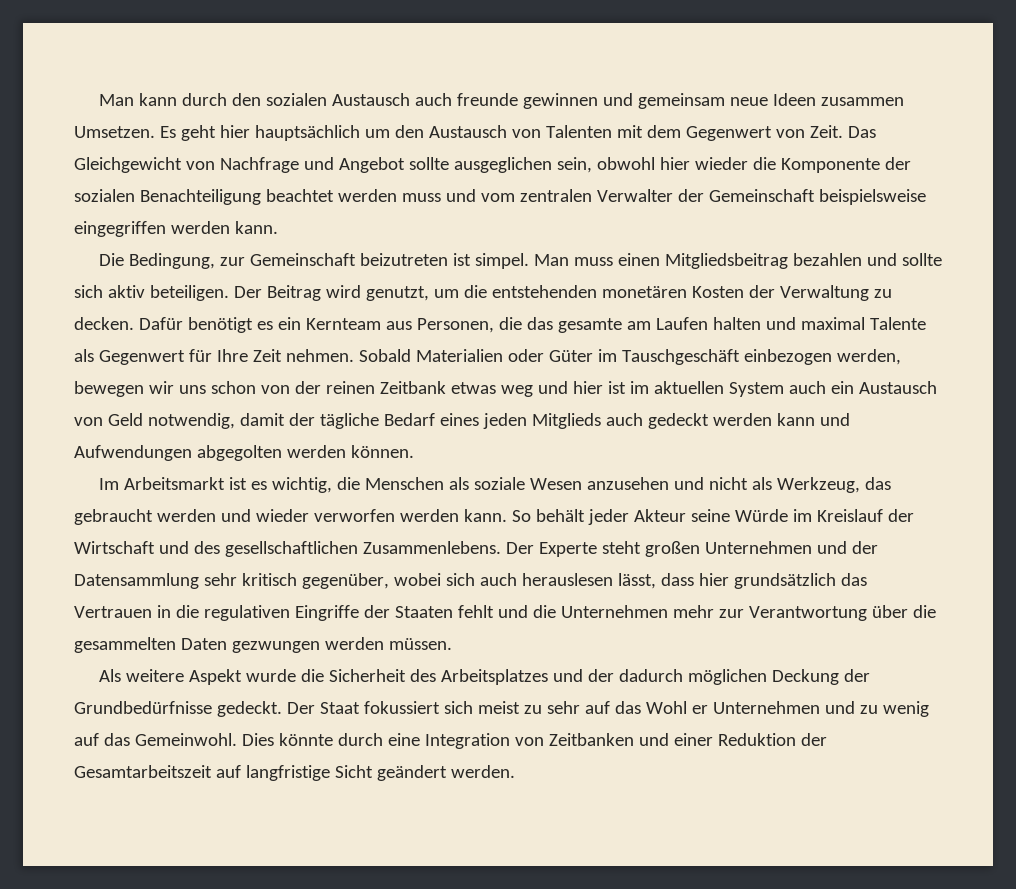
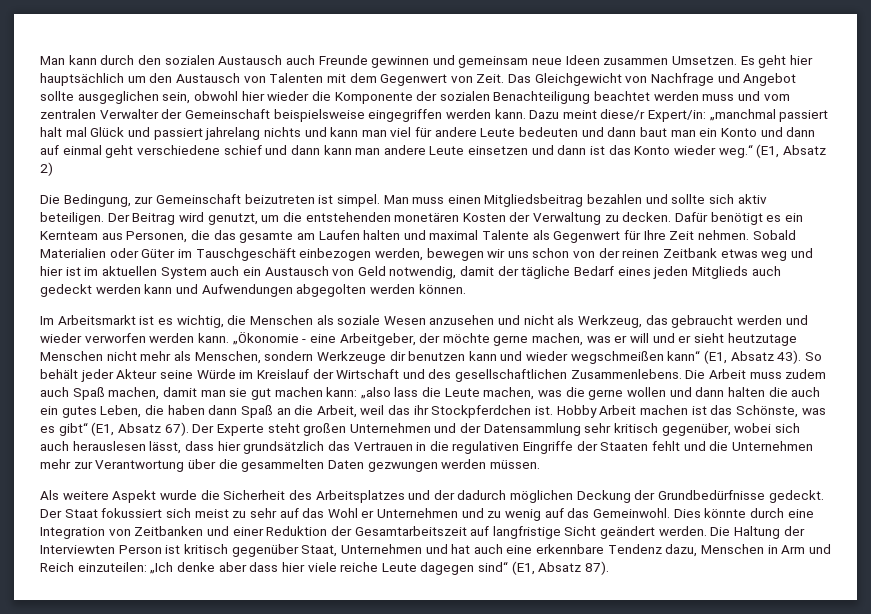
[456,93,518,106] freunde -> [318,55,368,65] Freunde
(278, 227) none -> [529,109,829,122] [40,127,816,140] [40,144,826,158] [40,162,53,176] Dazu meint diese/r Expert/in: „manchmal passiert halt mal Glück und passiert jahrelang nichts und kann man viel für andere Leute bedeuten und dann baut man ein Konto und dann auf einmal geht verschiedene schief und dann kann man andere Leute einsetzen und dann ist das Konto wieder weg.“ (E1, Absatz 2)
(507, 515) none -> [232,332,797,346] [40,350,802,364] „Ökonomie - eine Arbeitgeber, der möchte gerne machen, was er will und er sieht heutzutage Menschen nicht mehr als Menschen, sondern Werkzeuge dir benutzen kann und wieder wegschmeißen kann“ (E1, Absatz 43).
(501, 547) none -> [685,369,827,379] [40,387,821,400] [40,405,826,418] [40,422,189,436] Die Arbeit muss zudem auch Spaß machen, damit man sie gut machen kann: „also lass die Leute machen, was die gerne wollen und dann halten die auch ein gutes Leben, die haben dann Spaß an die Arbeit, weil das ihr Stockpferdchen ist. Hobby Arbeit machen ist das Schönste, was es gibt“ (E1, Absatz 67).
(515, 771) none -> [710,526,805,539] [40,544,831,557] [40,561,610,575] Die Haltung der Interviewten Person ist kritisch gegenüber Staat, Unternehmen und hat auch eine erkennbare Tendenz dazu, Menschen in Arm und Reich einzuteilen: „Ich denke aber dass hier viele reiche Leute dagegen sind“ (E1, Absatz 87).

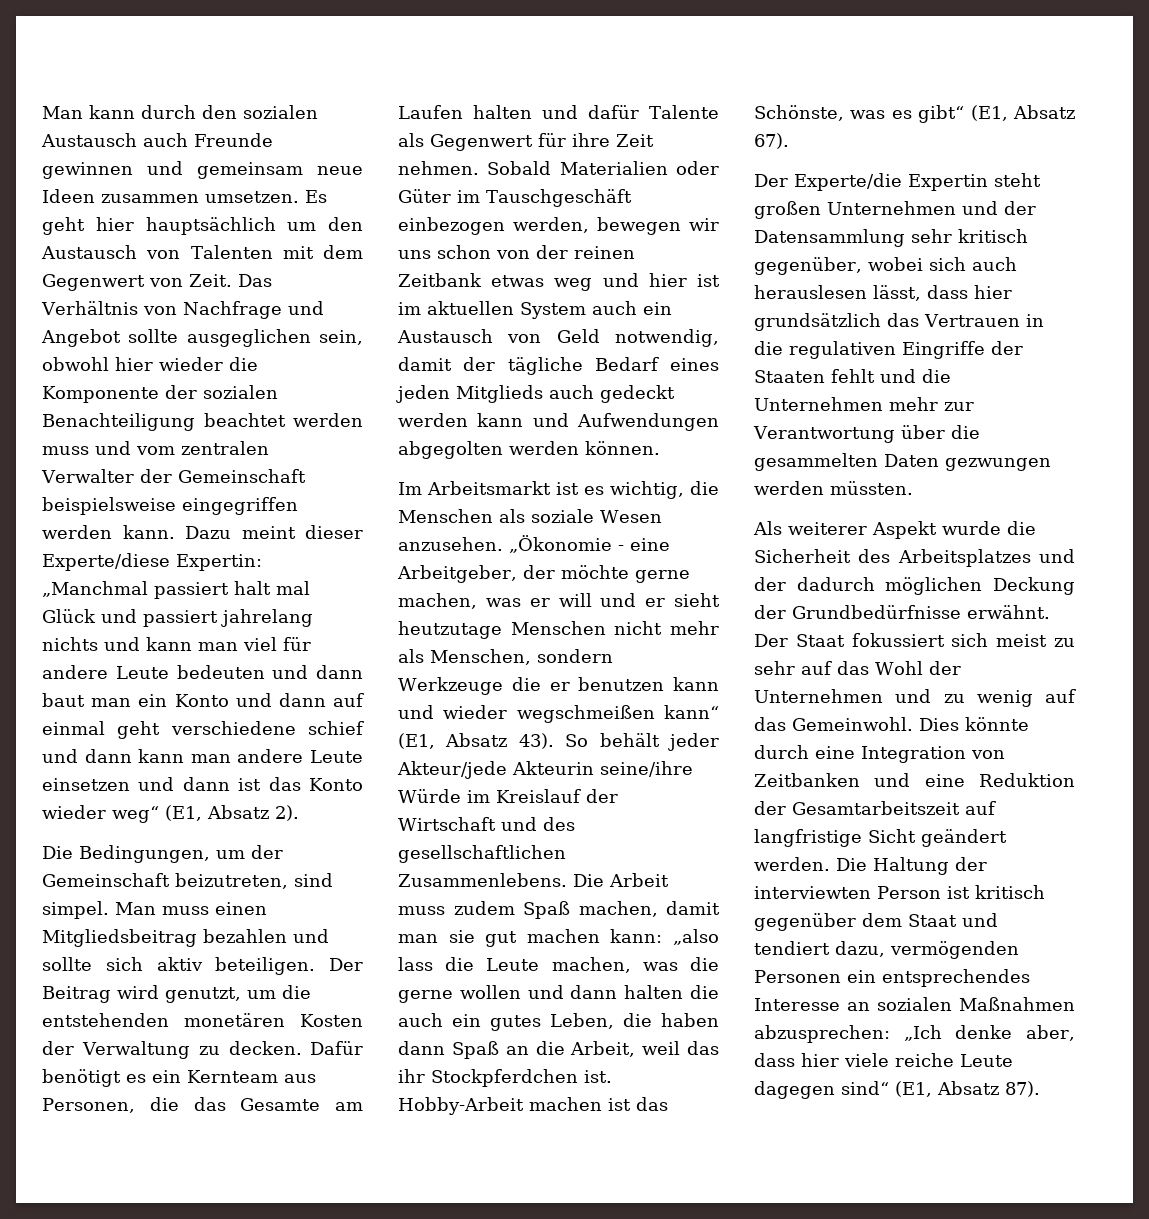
[672,56,738,65] Umsetzen. -> [205,191,299,203] umsetzen.
[534,73,622,86] Gleichgewicht -> [41,301,138,315] Verhältnis
[600,109,776,122] diese/r Expert/in: „manchmal -> [305,525,363,539] [42,553,262,571] [42,581,148,597] dieser Experte/diese Expertin: „Manchmal
[718,144,826,158] [40,162,53,176] [40,194,334,207] weg.“ (E1, Absatz 2) // Die Bedingung, zur Gemeinschaft beizutreten ist -> [112,805,299,823] [42,845,283,863] [42,873,333,889] weg“ (E1, Absatz 2). // Die Bedingungen, um der Gemeinschaft beizutreten, sind
[239,231,294,243] gesamte -> [240,1098,321,1111] Gesamte
[429,230,479,240] maximal -> [588,105,640,119] dafür
[643,230,666,240] Ihre -> [572,133,610,147] ihre
[429,315,808,328] [40,333,229,343] anzusehen und nicht als Werkzeug, das gebraucht werden und wieder verworfen werden kann. -> [398,537,503,551] anzusehen.
[389,351,406,361] dir -> [511,677,570,691] die er
[116,369,193,379] Akteur seine -> [397,761,693,779] Akteur/jede Akteurin seine/ihre
[40,387,69,397] auch -> (515, 908) none
[556,405,637,418] Hobby Arbeit -> [398,1097,524,1115] Hobby-Arbeit
[192,424,264,436] Der Experte -> [754,173,988,191] // Der Experte/die Expertin
[489,460,540,469] müssen. -> [830,481,913,495] müssten.
[62,491,109,500] weitere -> [788,522,867,535] weiterer
[768,490,824,503] gedeckt. -> [967,605,1050,619] erwähnt.
[361,510,375,518] er -> [928,661,961,675] der
[232,527,264,536] einer -> [924,774,965,787] eine
[40,545,115,554] Interviewten -> [754,886,871,899] interviewten
[301,544,831,557] [40,562,147,572] Staat, Unternehmen und hat auch eine erkennbare Tendenz dazu, Menschen in Arm und Reich einzuteilen: -> [862,913,998,927] [754,941,1019,959] [754,969,1030,987] [754,997,1075,1011] [754,1025,890,1043] dem Staat und tendiert dazu, vermögenden Personen ein entsprechendes Interesse an sozialen Maßnahmen abzusprechen:
[218,562,247,572] aber -> [1026,1025,1076,1041] aber,

